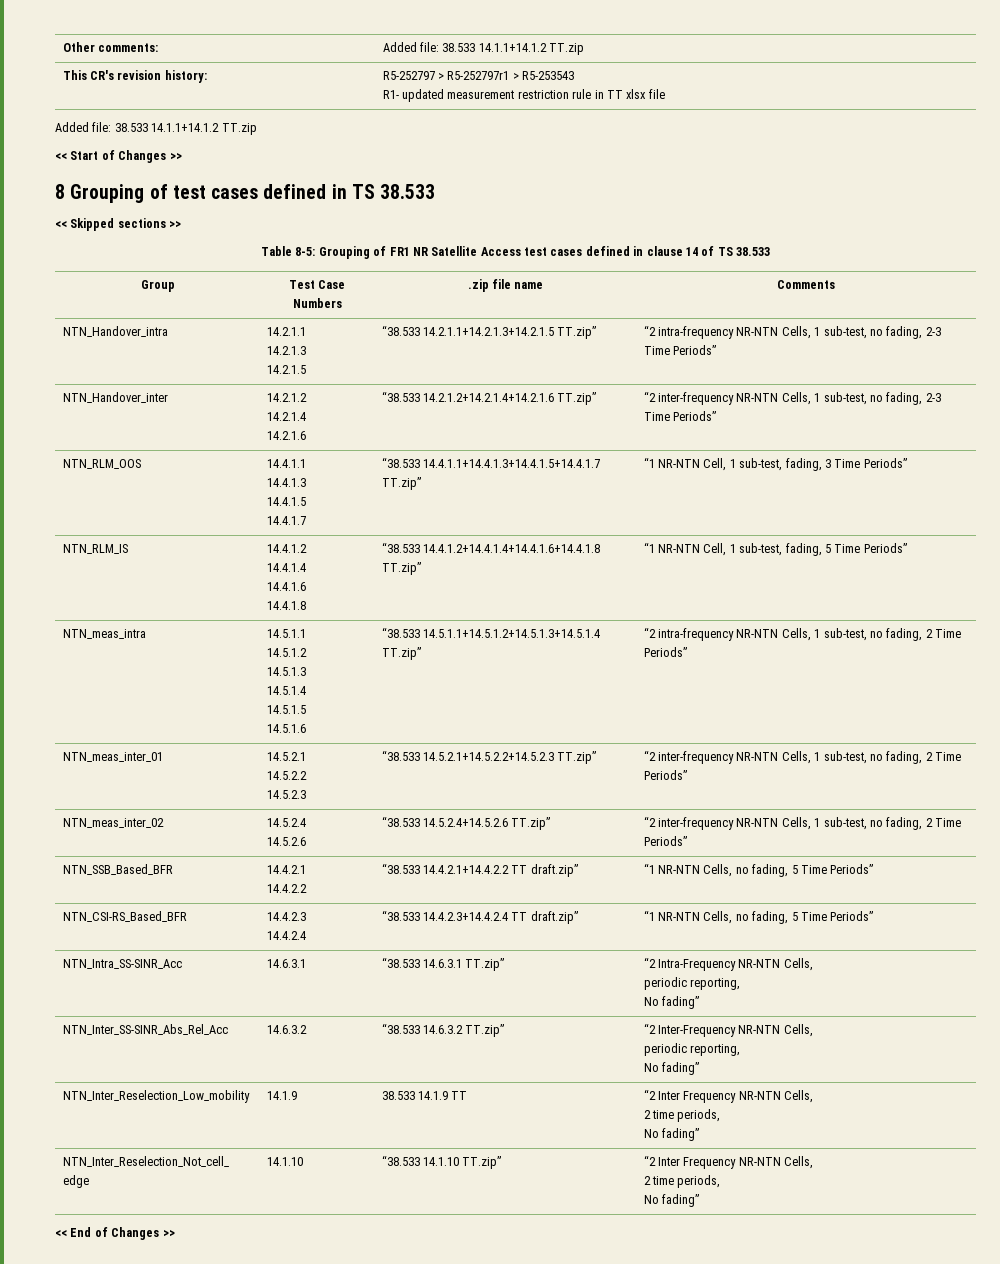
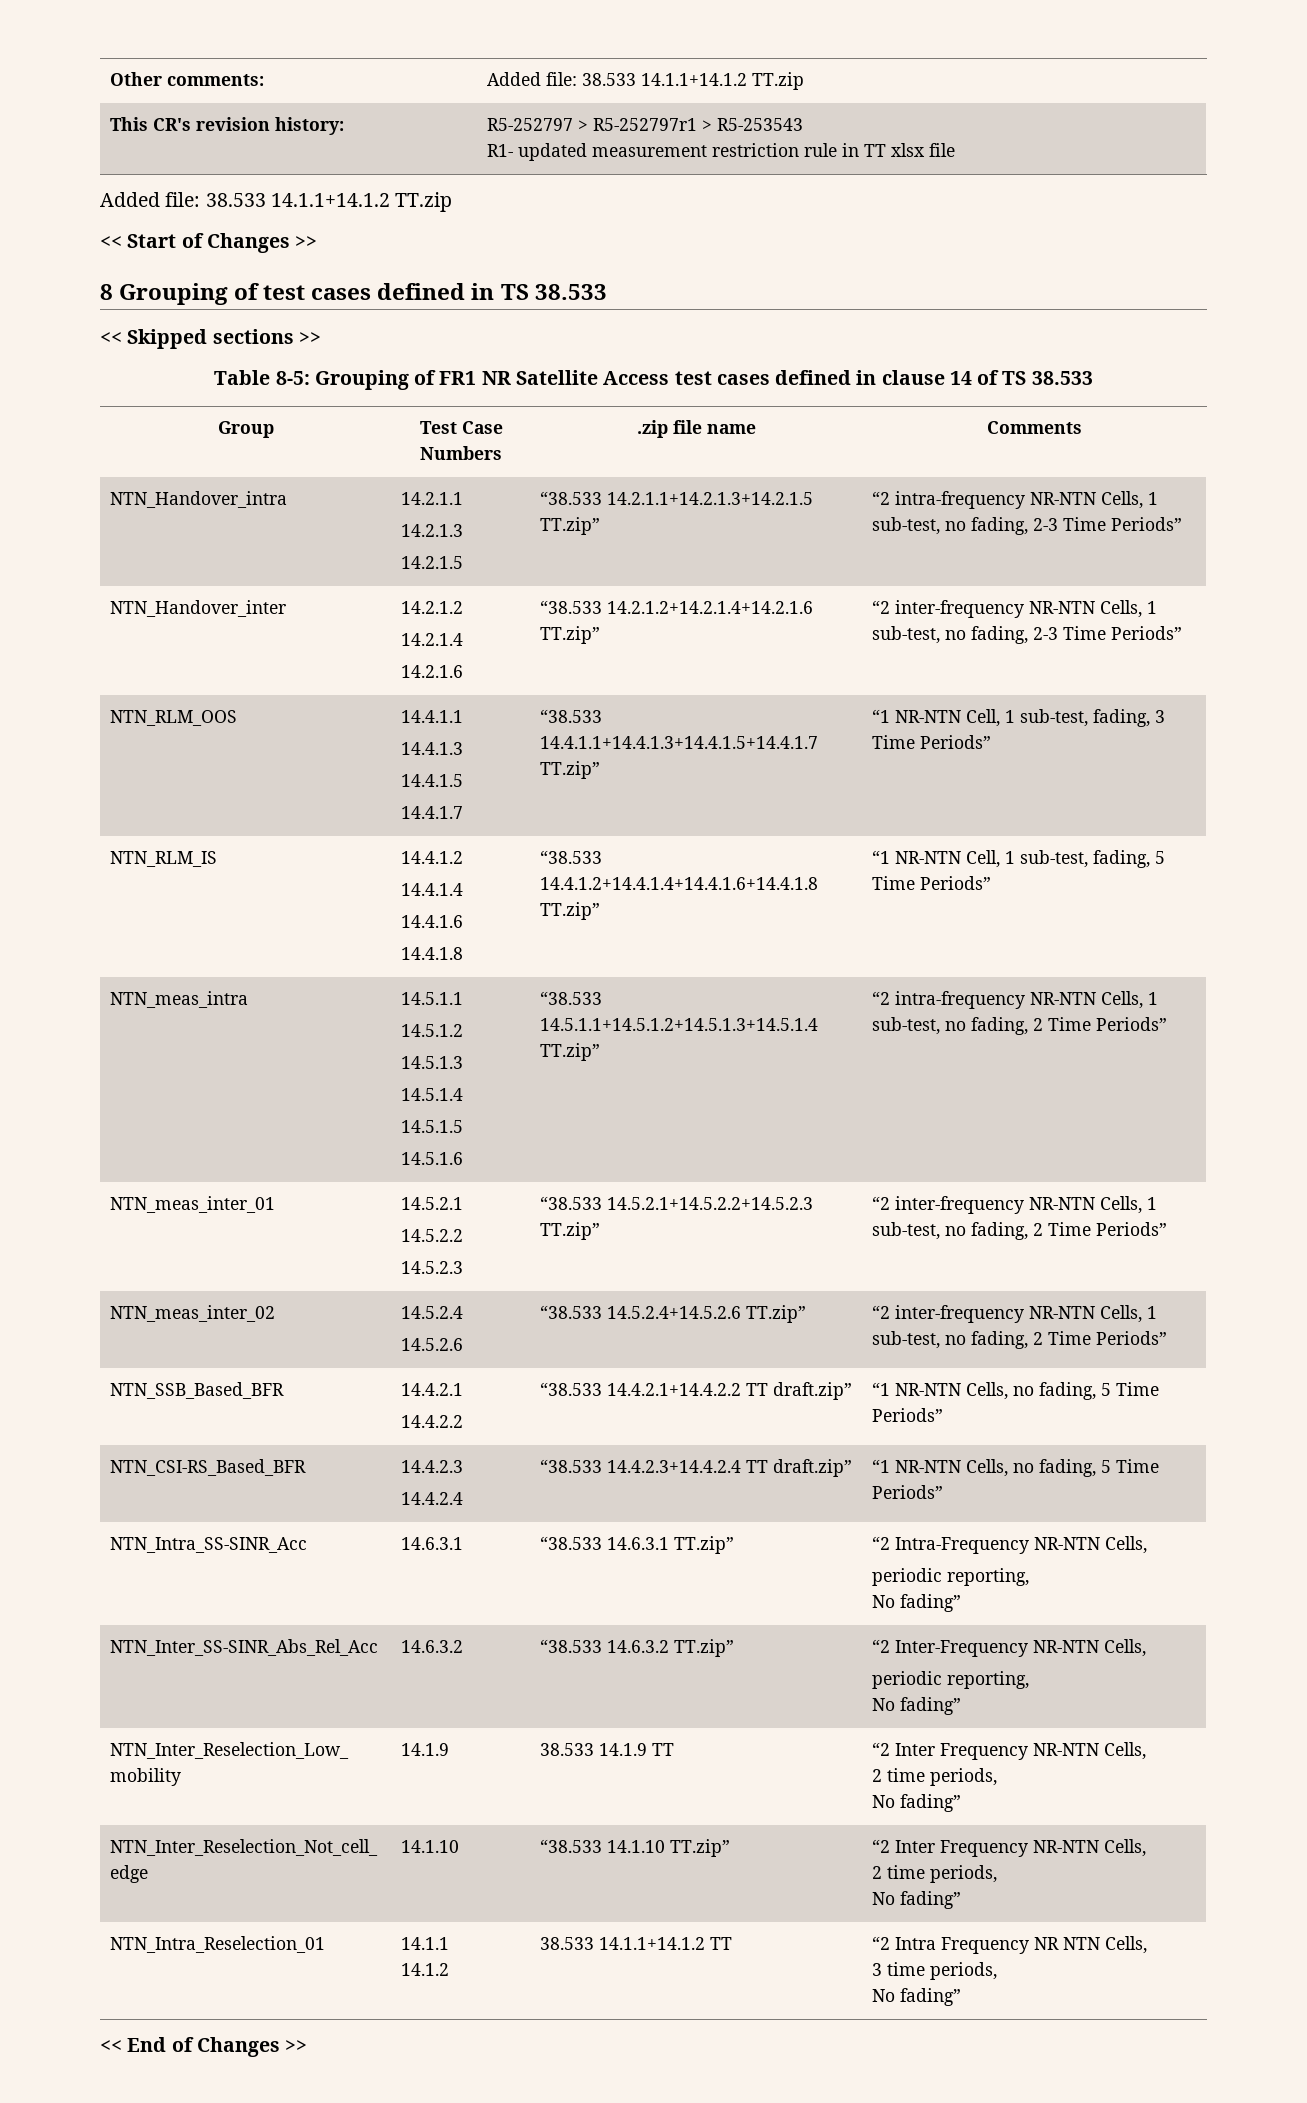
(700, 1200) none -> [110,1936,326,1953] [401,1937,450,1950] [401,1963,450,1976] [540,1937,733,1950] [872,1936,1148,1954] [872,1962,998,1980] [872,1988,962,2006] // NTN_Intra_Reselection_01 | 14.1.1 // 14.1.2 | 38.533 14.1.1+14.1.2 TT | “2 Intra Frequency NR NTN Cells, // 3 time periods, // No fading”

